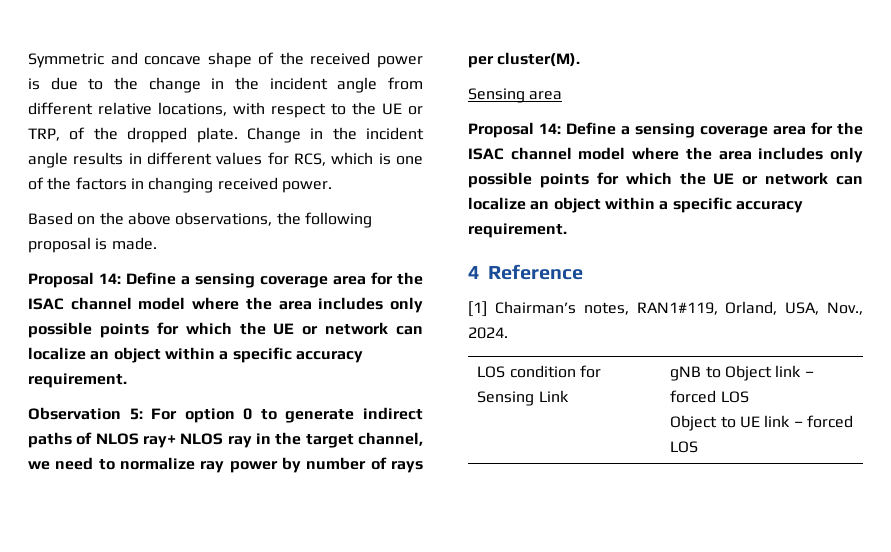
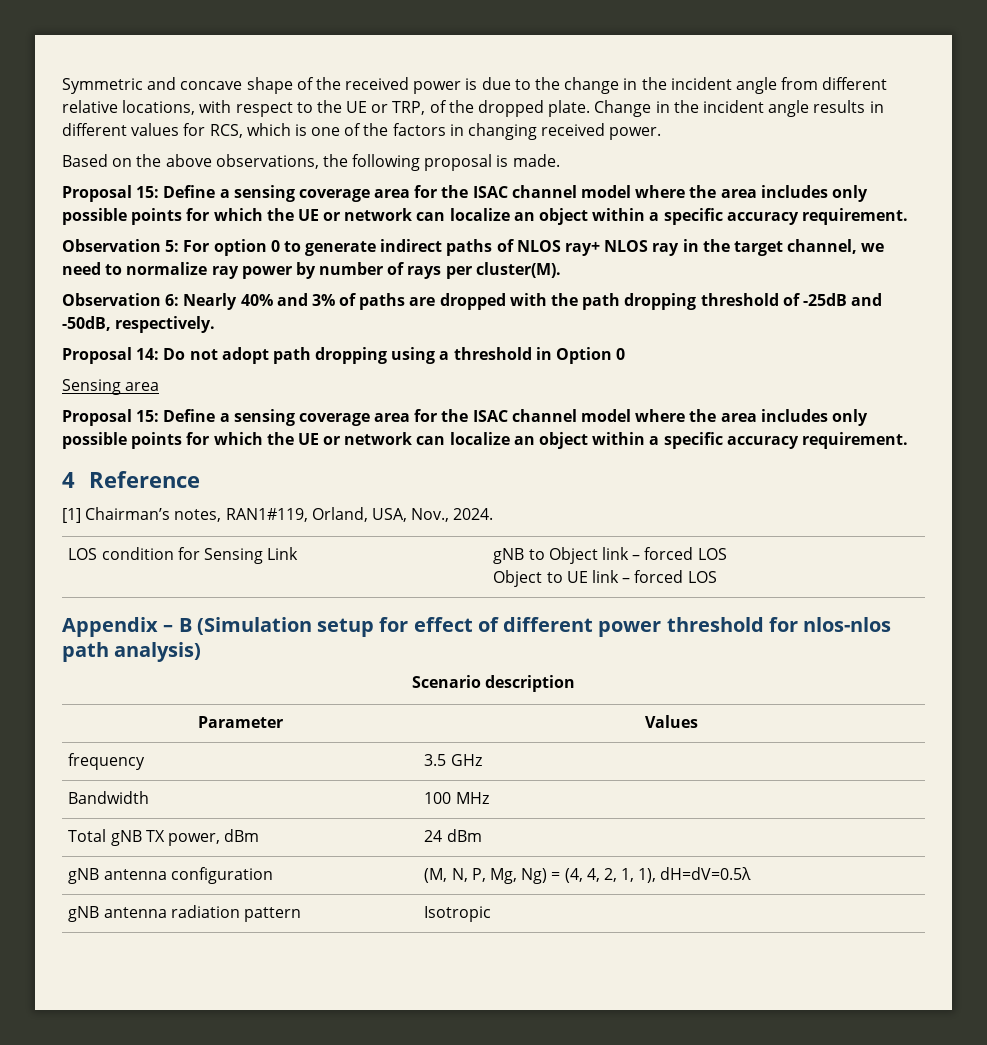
[99,273,121,284] 14: -> [136,186,160,198] 15:
(581, 59) none -> [62,293,883,310] [62,316,216,333] [62,347,626,364] // Observation 6: Nearly 40% and 3% of paths are dropped with the path dropping threshold of -25dB and -50dB, respectively. // Proposal 14: Do not adopt path dropping using a threshold in Option 0
[539,123,561,134] 14: -> [136,410,160,422] 15:
(699, 447) none -> [62,617,892,637] [62,642,202,662] [411,675,576,692] [198,716,283,728] [645,715,698,728] [68,753,146,770] [424,754,482,766] [68,791,150,804] [424,792,489,804] [68,829,260,846] [424,829,482,842] [68,867,273,884] [424,867,752,884] [68,905,302,922] [424,906,492,922] // Appendix – B (Simulation setup for effect of different power threshold for nlos-nlos path analysis) // Scenario description // Parameter | Values // frequency | 3.5 GHz // Bandwidth | 100 MHz // Total gNB TX power, dBm | 24 dBm // gNB antenna configuration | (M, N, P, Mg, Ng) = (4, 4, 2, 1, 1), dH=dV=0.5λ // gNB antenna radiation pattern | Isotropic

